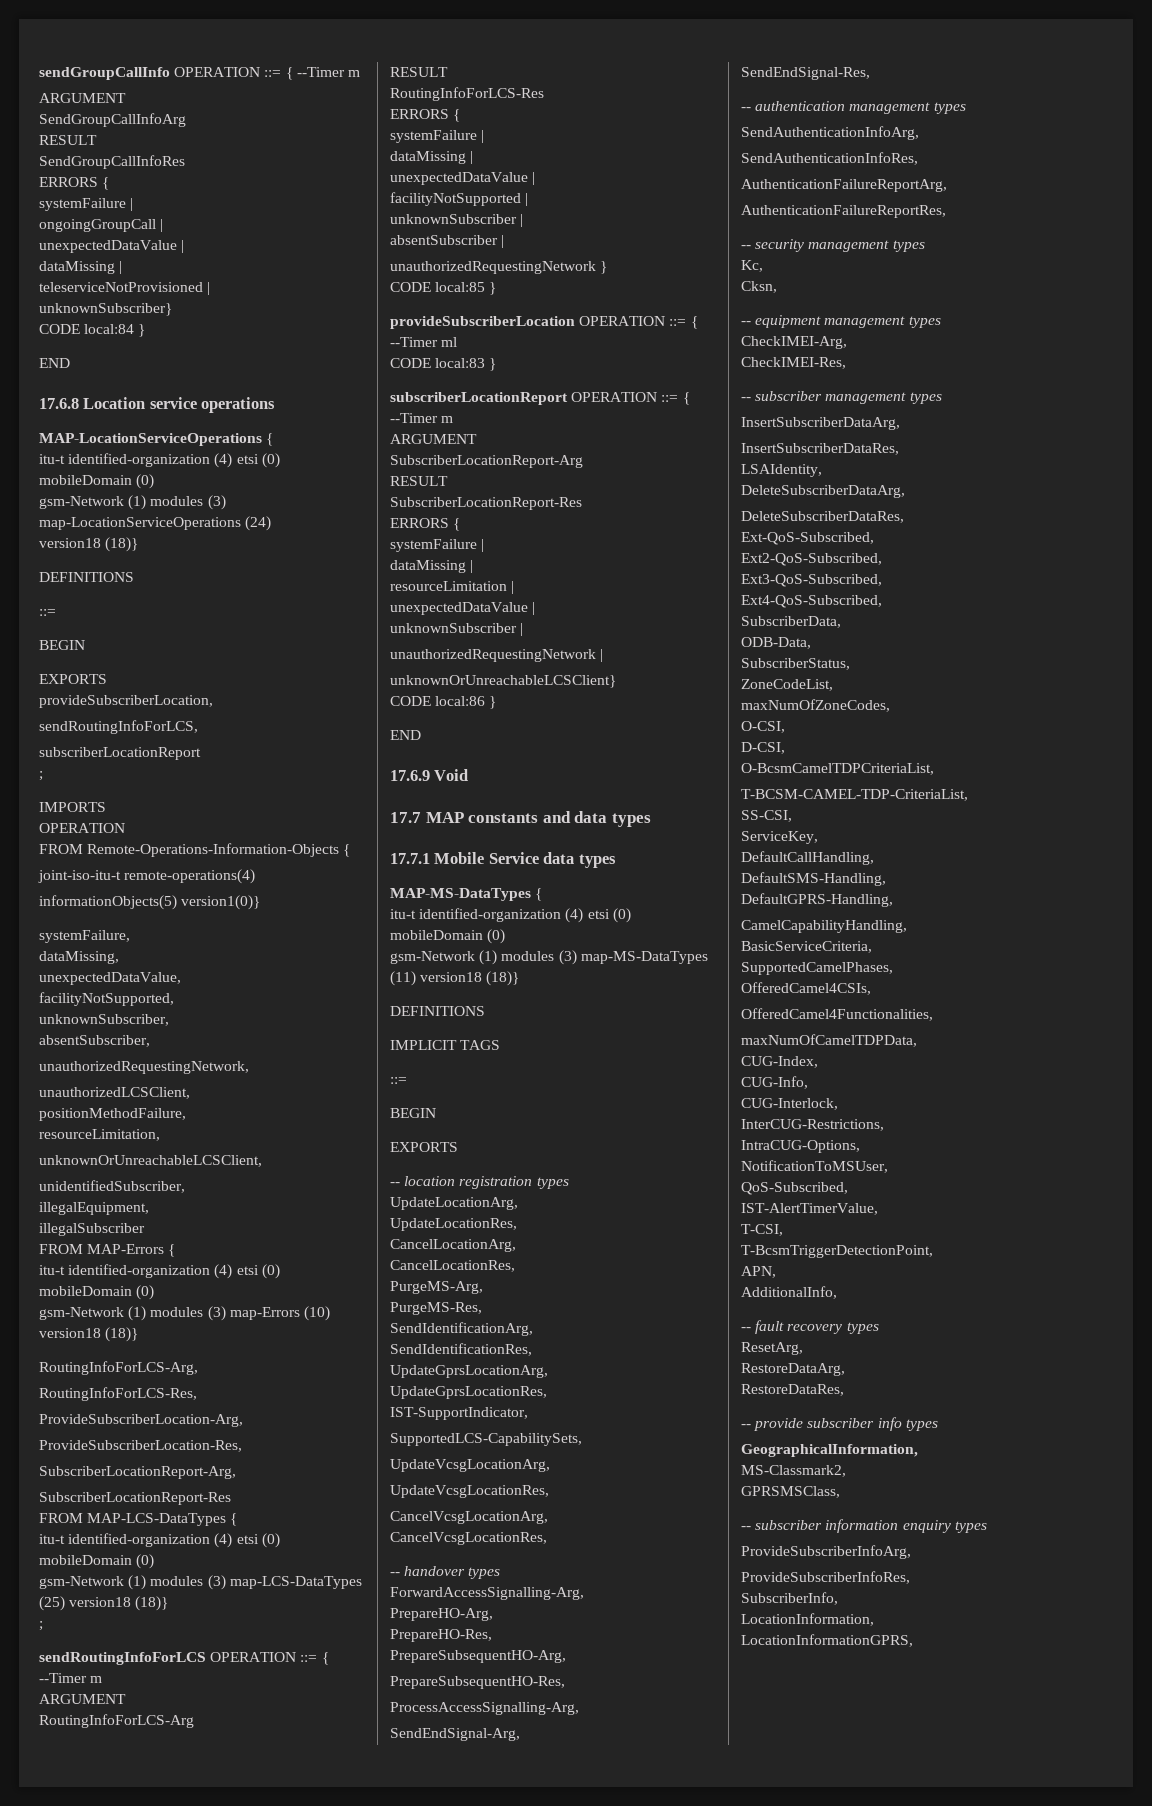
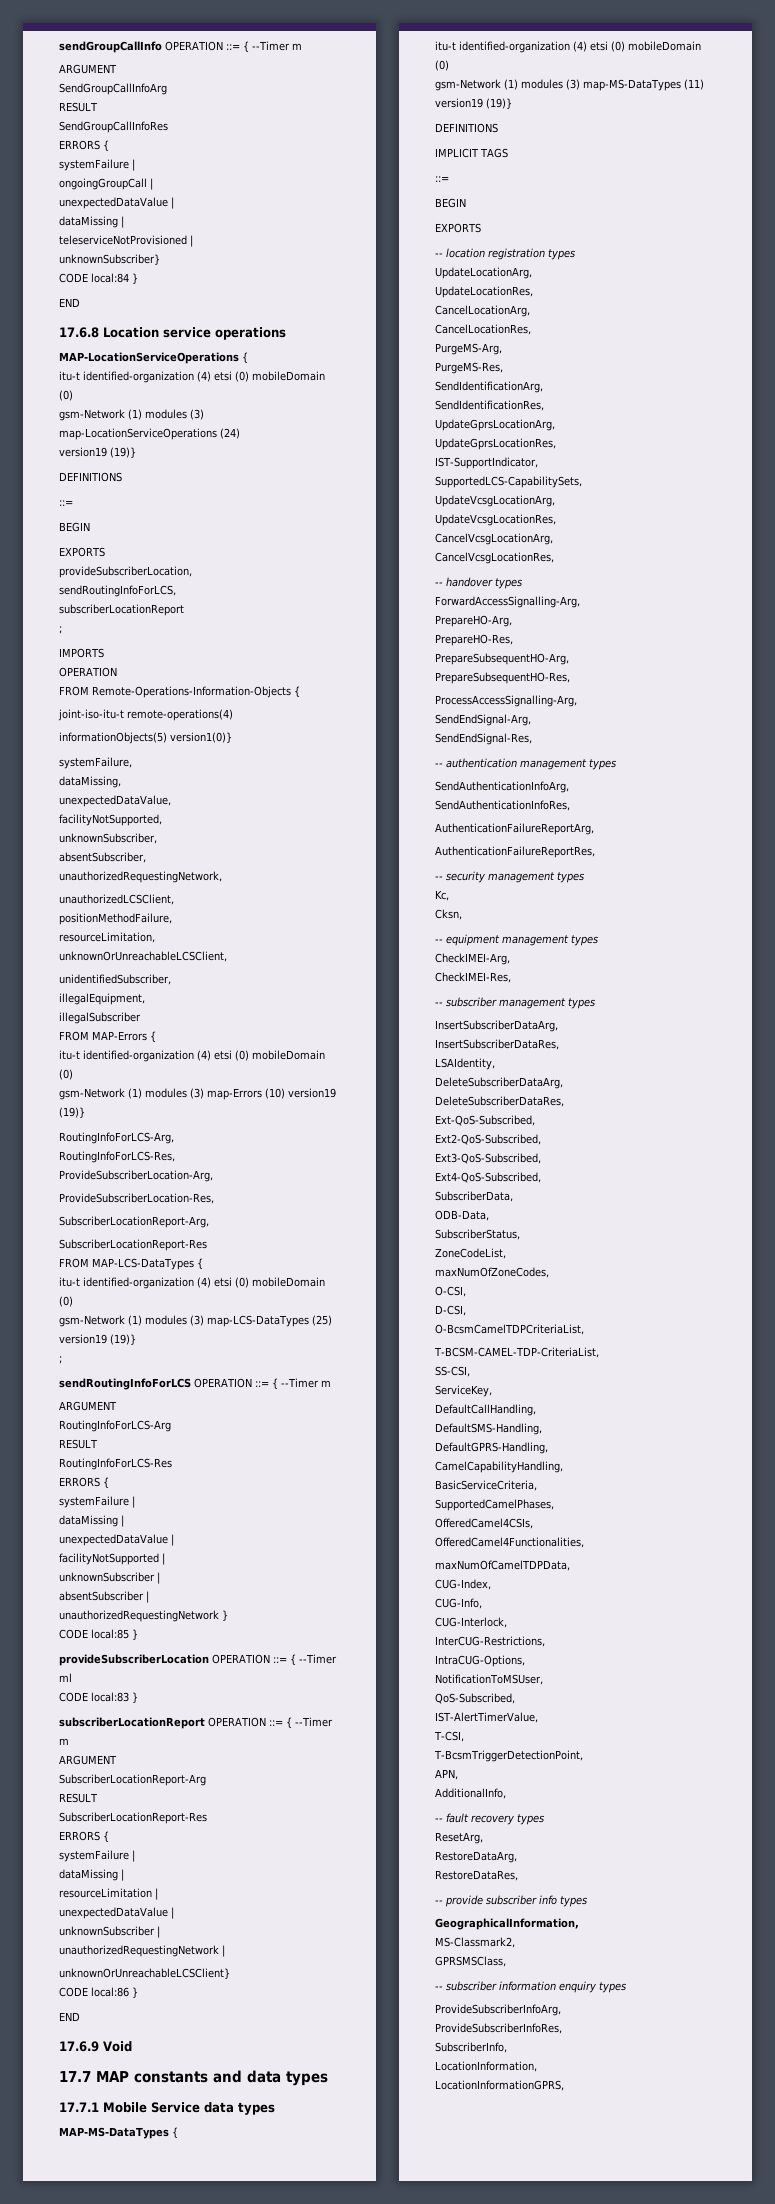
[39,537,139,552] version18 (18)} -> [59,447,136,458] version19 (19)}
[39,1327,139,1342] version18 (18)} -> [288,1088,336,1098] [59,1107,85,1118] version19 (19)}
[69,1596,169,1611] version18 (18)} -> [59,1334,136,1345] version19 (19)}
[420,971,520,986] version18 (18)} -> [435,98,512,109] version19 (19)}

